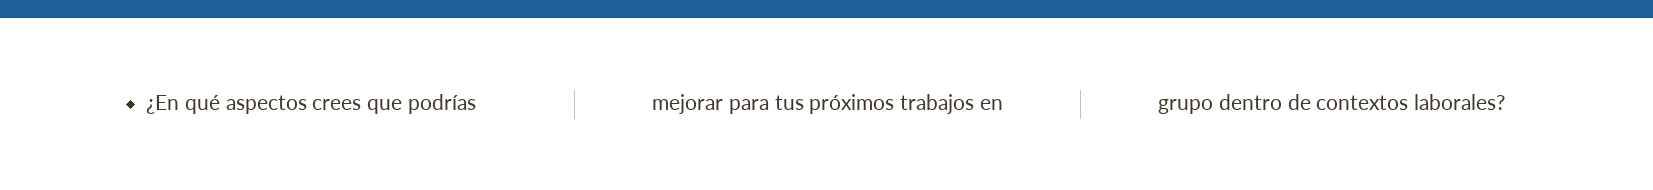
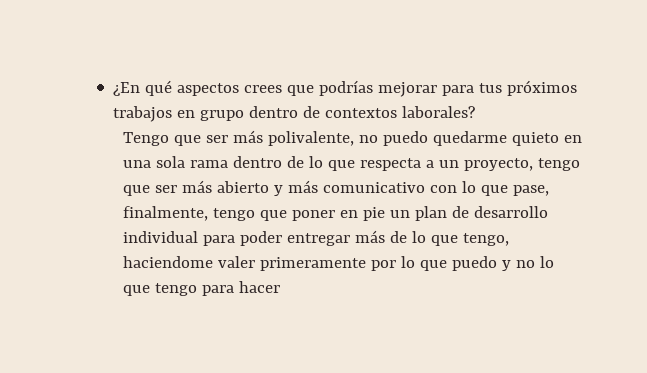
(1506, 102) none -> [123,130,583,146] [123,156,581,171] [123,180,550,196] [123,206,549,221] [123,230,510,246] [123,256,555,271] [123,281,281,296] // Tengo que ser más polivalente, no puedo quedarme quieto en una sola rama dentro de lo que respecta a un proyecto, tengo que ser más abierto y más comunicativo con lo que pase, finalmente, tengo que poner en pie un plan de desarrollo individual para poder entregar más de lo que tengo, haciendome valer primeramente por lo que puedo y no lo que tengo para hacer

